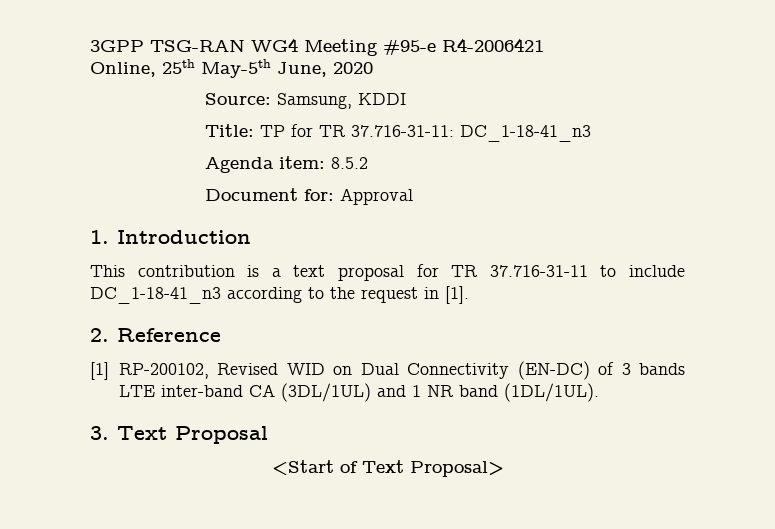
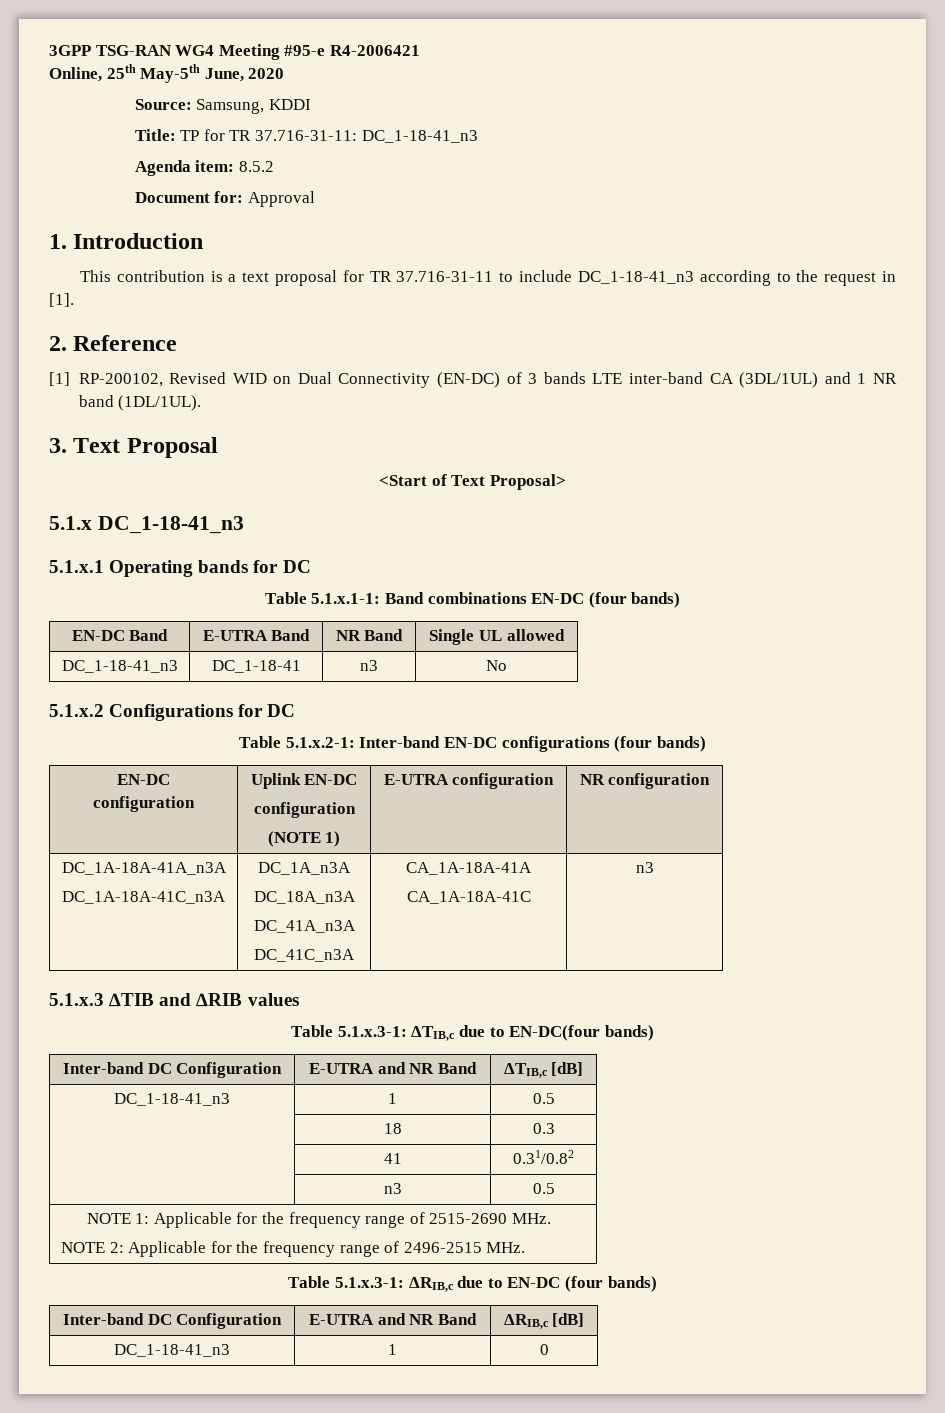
(504, 469) none -> [49,516,244,534] [49,560,311,577] [264,592,681,608] [71,629,169,641] [202,629,311,641] [335,629,404,641] [429,629,565,645] [61,660,178,673] [211,660,301,673] [360,660,378,671] [486,660,507,671] [49,704,296,721] [239,736,706,752] [117,774,170,785] [93,796,195,812] [250,773,358,789] [253,802,356,818] [267,831,341,847] [383,773,555,789] [579,773,711,789] [61,862,227,875] [62,891,226,904] [258,862,351,875] [253,891,356,904] [253,920,356,933] [254,949,355,962] [406,862,532,875] [406,891,531,904] [635,862,654,873] [49,993,299,1007] [291,1025,654,1041] [62,1062,283,1078] [309,1062,477,1074] [503,1062,584,1078] [114,1093,230,1106] [388,1093,397,1104] [532,1093,555,1104] [383,1123,402,1134] [532,1123,555,1134] [383,1153,402,1164] [513,1150,574,1164] [383,1183,402,1194] [532,1183,555,1194] [86,1212,551,1228] [60,1241,526,1257] [288,1276,657,1292] [62,1313,283,1329] [309,1313,477,1325] [503,1313,585,1329] [114,1344,230,1357] [388,1344,397,1355] [539,1344,549,1355] // 5.1.x DC_1-18-41_n3 // 5.1.x.1 Operating bands for DC // Table 5.1.x.1-1: Band combinations EN-DC (four bands) // EN-DC Band | E-UTRA Band | NR Band | Single UL allowed // DC_1-18-41_n3 | DC_1-18-41 | n3 | No // 5.1.x.2 Configurations for DC // Table 5.1.x.2-1: Inter-band EN-DC configurations (four bands) // EN-DC // configuration | Uplink EN-DC // configuration // (NOTE 1) | E-UTRA configuration | NR configuration // DC_1A-18A-41A_n3A // DC_1A-18A-41C_n3A | DC_1A_n3A // DC_18A_n3A // DC_41A_n3A // DC_41C_n3A | CA_1A-18A-41A // CA_1A-18A-41C | n3 // 5.1.x.3 ∆TIB and ∆RIB values // Table 5.1.x.3-1: ΔTIB,c due to EN-DC(four bands) // Inter-band DC Configuration | E-UTRA and NR Band | ΔTIB,c [dB] // DC_1-18-41_n3 | 1 | 0.5 // | 18 | 0.3 // | 41 | 0.31/0.82 // | n3 | 0.5 // NOTE 1: Applicable for the frequency range of 2515-2690 MHz. // NOTE 2: Applicable for the frequency range of 2496-2515 MHz. // Table 5.1.x.3-1: ΔRIB,c due to EN-DC (four bands) // Inter-band DC Configuration | E-UTRA and NR Band | ΔRIB,c [dB] // DC_1-18-41_n3 | 1 | 0

